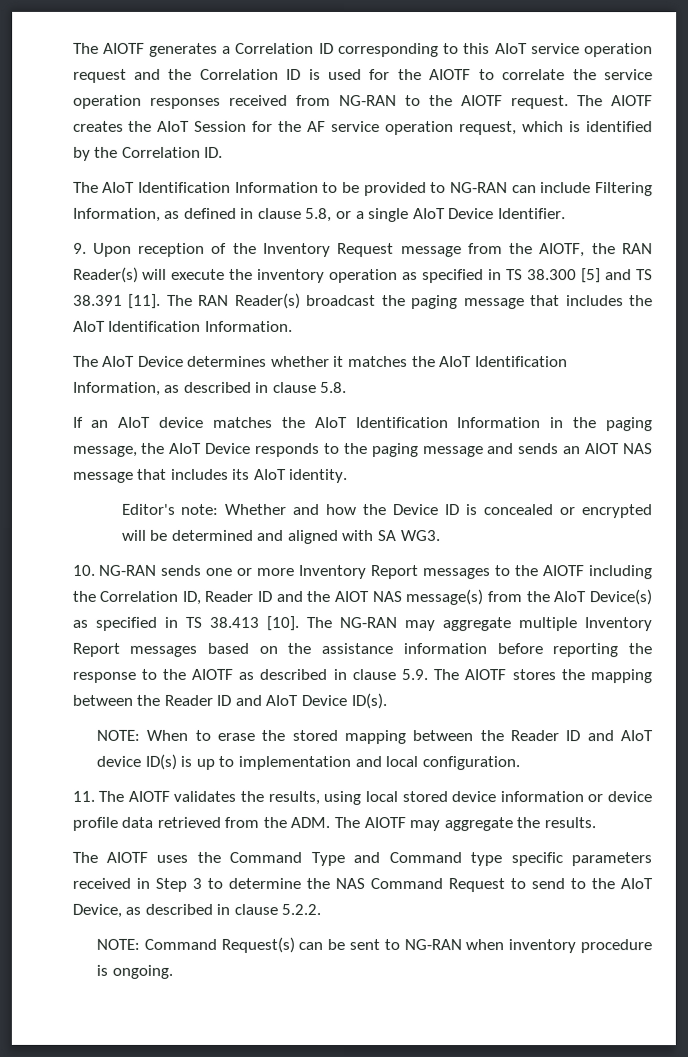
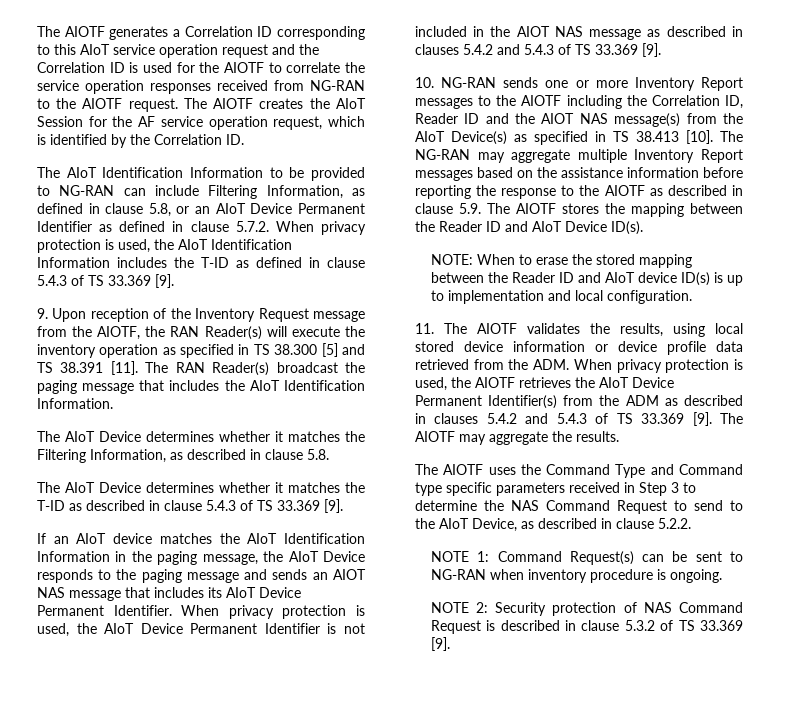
[355,208,566,223] a single AIoT Device Identifier. -> [195,203,365,214] [36,221,366,235] [36,239,292,253] [36,257,365,268] [36,274,174,288] an AIoT Device Permanent Identifier as defined in clause 5.7.2. When privacy protection is used, the AIoT Identification Information includes the T-ID as defined in clause 5.4.3 of TS 33.369 [9].
[439,356,568,368] AIoT Identification -> [36,449,86,463] Filtering
(348, 387) none -> [36,482,365,493] [36,499,343,513] // The AIoT Device determines whether it matches the T-ID as described in clause 5.4.3 of TS 33.369 [9].
[289,468,349,484] [121,503,654,519] [120,529,440,544] identity. // Editor's note: Whether and how the Device ID is concealed or encrypted will be determined and aligned with SA WG3. -> [258,587,301,598] [36,605,365,619] [36,623,365,637] [414,26,743,40] [414,43,661,57] Device Permanent Identifier. When privacy protection is used, the AIoT Device Permanent Identifier is not included in the AIOT NAS message as described in clauses 5.4.2 and 5.4.3 of TS 33.369 [9].
(331, 822) none -> [573,359,743,373] [414,377,674,391] [414,395,743,409] [414,412,712,426] When privacy protection is used, the AIOTF retrieves the AIoT Device Permanent Identifier(s) from the ADM as described in clauses 5.4.2 and 5.4.3 of TS 33.369 [9].
[96,938,141,950] NOTE: -> [430,551,490,562] NOTE 1:
(173, 971) none -> [430,602,743,616] [430,620,743,634] [430,637,450,651] // NOTE 2: Security protection of NAS Command Request is described in clause 5.3.2 of TS 33.369 [9].

